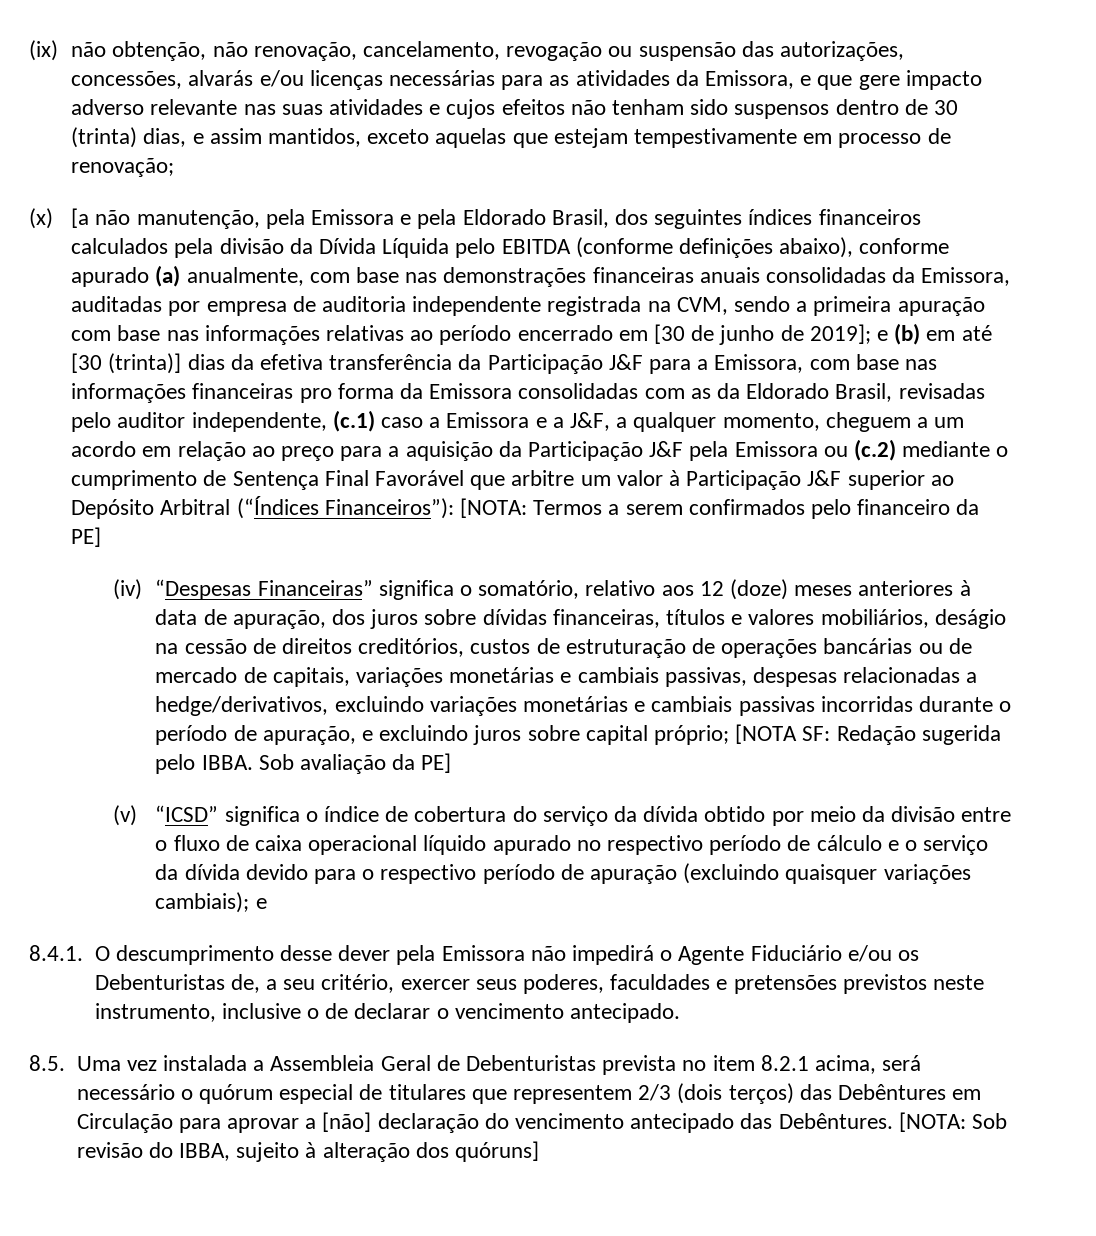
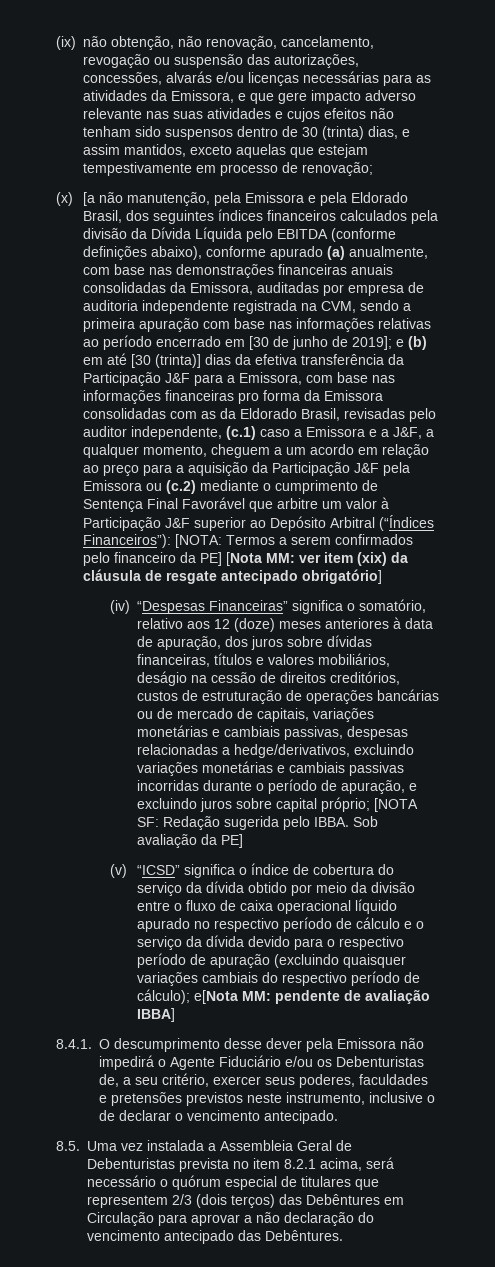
(102, 537) none -> [225,552,408,566] [82,569,382,584] [Nota MM: ver item (xix) da cláusula de resgate antecipado obrigatório]
[155,892,267,913] cambiais); e -> [201,971,420,986] [136,989,430,1004] [136,1008,175,1022] cambiais do respectivo período de cálculo); e[Nota MM: pendente de avaliação IBBA]
[322,1112,372,1132] [não] -> [256,1212,280,1223] não
[898,1112,1008,1132] [76,1141,539,1162] [NOTA: Sob revisão do IBBA, sujeito à alteração dos quóruns] -> (343, 1235) none

